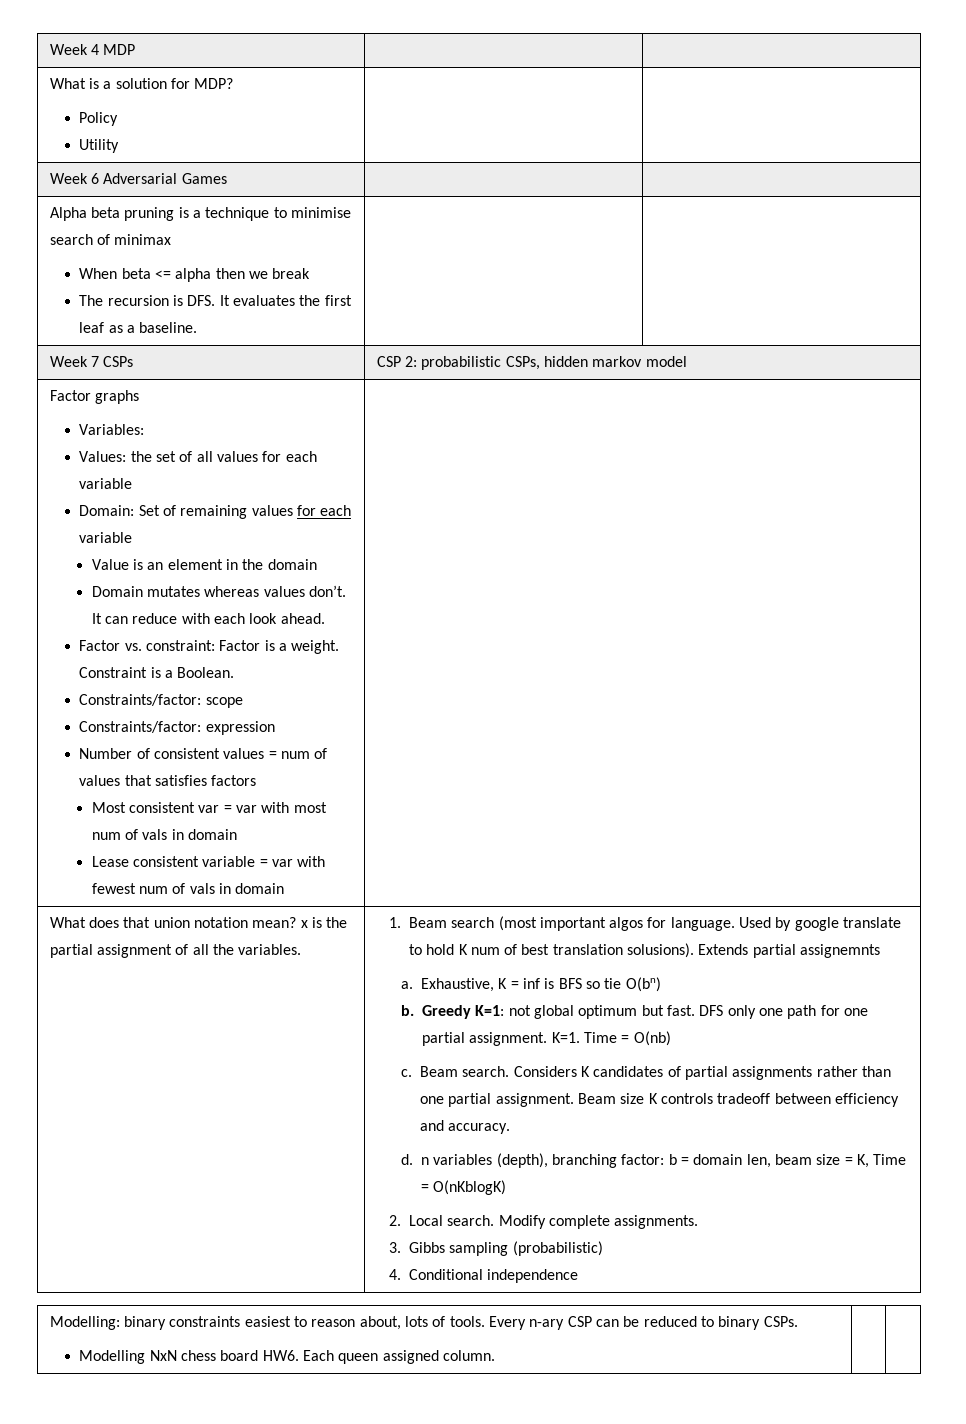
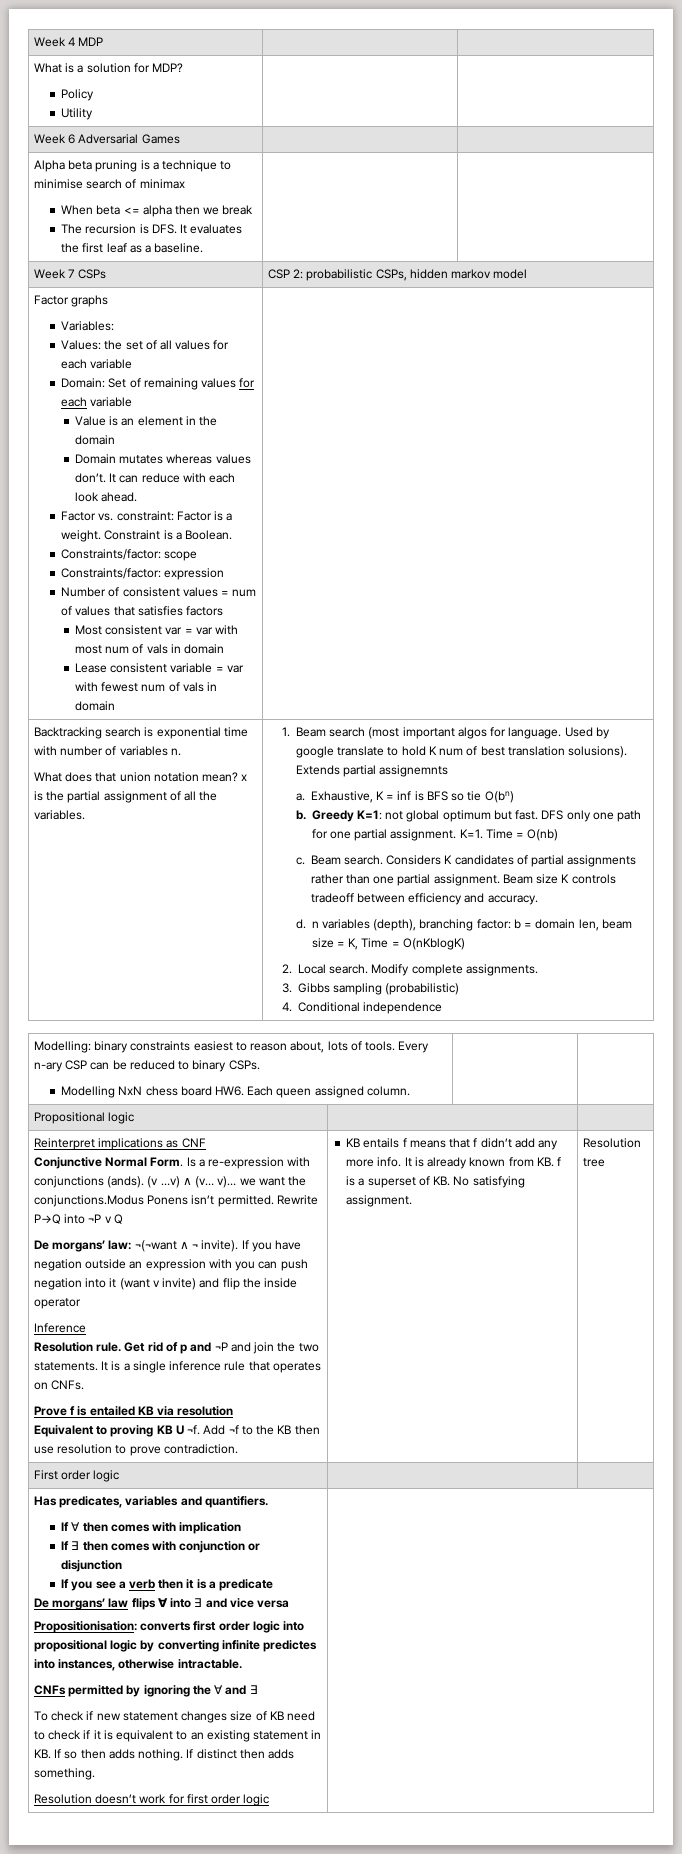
(285, 888) none -> [33,727,248,739] [33,746,181,756] Backtracking search is exponential time with number of variables n. //
(496, 1355) none -> [33,1112,135,1124] [33,1138,206,1150] [33,1157,311,1169] [33,1176,307,1188] [33,1195,318,1207] [33,1214,123,1224] [33,1240,302,1252] [33,1259,308,1271] [33,1278,298,1290] [33,1298,81,1309] [33,1323,86,1333] [33,1342,319,1354] [33,1361,321,1373] [33,1380,85,1390] [33,1406,234,1416] [33,1425,320,1437] [33,1444,238,1456] [346,1138,559,1150] [346,1157,562,1169] [346,1176,525,1188] [346,1195,413,1207] [582,1138,641,1148] [582,1158,605,1167] [33,1470,120,1482] [33,1496,268,1508] [61,1522,242,1534] [61,1541,261,1553] [61,1560,123,1572] [61,1579,274,1591] [33,1598,290,1610] [33,1621,305,1633] [33,1640,318,1652] [33,1659,242,1671] [33,1685,258,1697] [33,1711,316,1723] [33,1730,322,1742] [33,1749,295,1761] [33,1768,95,1780] [33,1794,270,1806] // Propositional logic | | // Reinterpret implications as CNF // Conjunctive Normal Form. Is a re-expression with conjunctions (ands). (v …v) ∧ (v… v)… we want the conjunctions.Modus Ponens isn’t permitted. Rewrite P→Q into ¬P v Q // De morgans’ law: ¬(¬want ∧ ¬ invite). If you have negation outside an expression with you can push negation into it (want v invite) and flip the inside operator // Inference // Resolution rule. Get rid of p and ¬P and join the two statements. It is a single inference rule that operates on CNFs. // Prove f is entailed KB via resolution // Equivalent to proving KB U ¬f. Add ¬f to the KB then use resolution to prove contradiction. | KB entails f means that f didn’t add any more info. It is already known from KB. f is a superset of KB. No satisfying assignment. | Resolution tree // First order logic | | // Has predicates, variables and quantifiers. // If ∀ then comes with implication // If ∃ then comes with conjunction or disjunction // If you see a verb then it is a predicate // De morgans’ law flips ∀ into ∃ and vice versa // Propositionisation: converts first order logic into propositional logic by converting infinite predictes into instances, otherwise intractable. // CNFs permitted by ignoring the ∀ and ∃ // To check if new statement changes size of KB need to check if it is equivalent to an existing statement in KB. If so then adds nothing. If distinct then adds something. // Resolution doesn’t work for first order logic |

